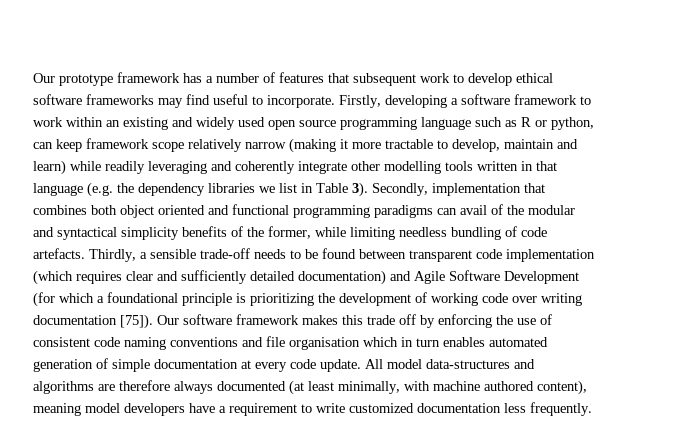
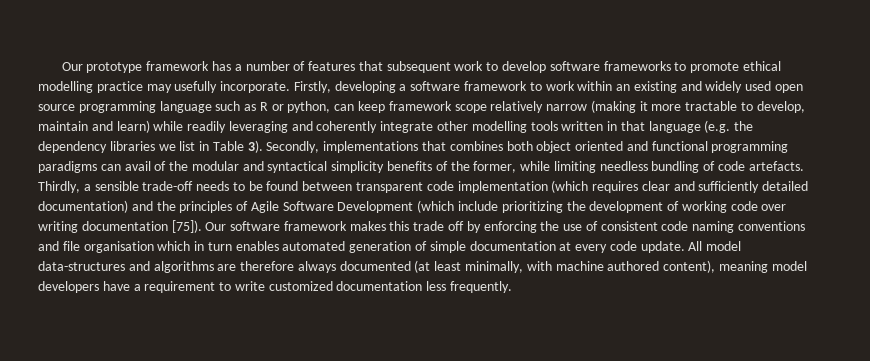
[516,73,553,83] ethical -> (547, 67) none
[158,94,263,108] may find useful to -> [674,61,781,73] [38,81,218,93] to promote ethical modelling practice may usefully
[432,183,521,196] implementation -> [323,141,419,153] implementations
[414,270,579,284] [33,292,246,307] Agile Software Development (for which a foundational principle is -> [156,200,499,213] the principles of Agile Software Development (which include

